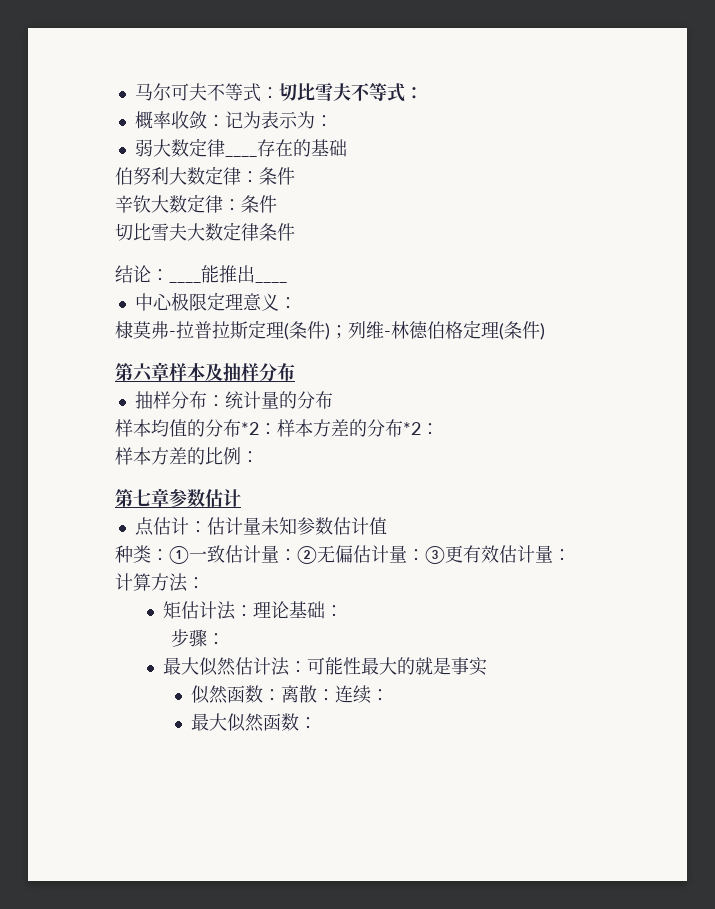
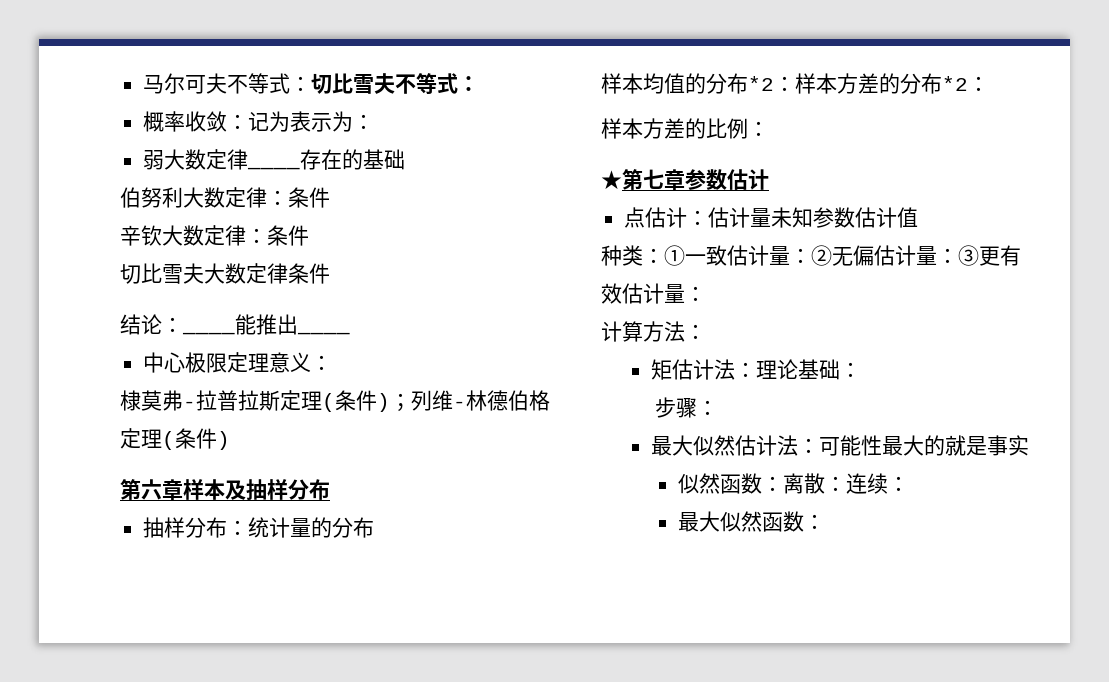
(259, 457) none -> [601,170,622,189] ★

